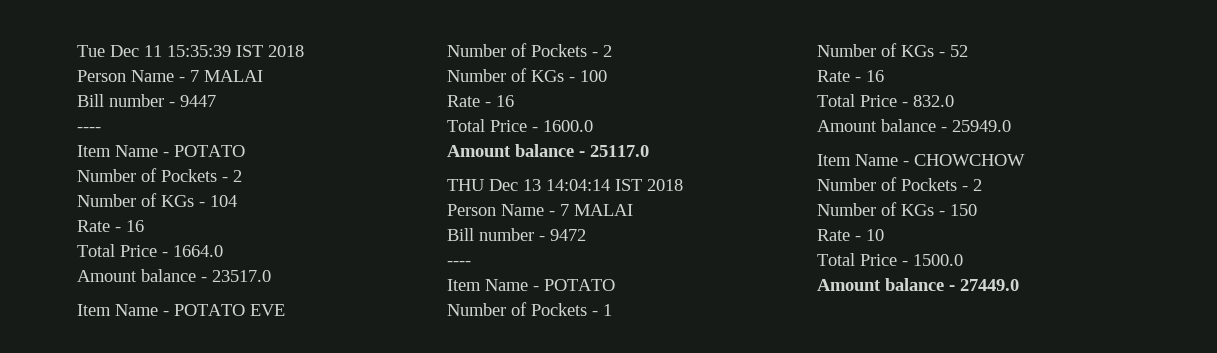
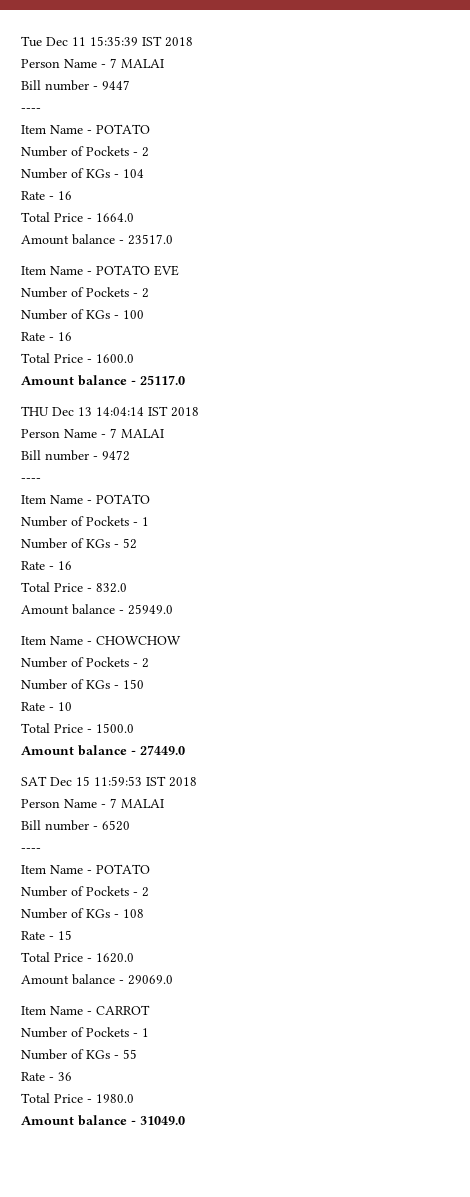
(1019, 285) none -> [21,776,197,787] [21,798,164,808] [21,820,130,831] [21,848,41,852] [21,864,150,874] [21,886,149,897] [21,908,144,919] [21,930,72,940] [21,952,134,963] [21,974,173,985] [21,1005,150,1015] [21,1027,149,1038] [21,1049,137,1060] [21,1072,72,1081] [21,1093,134,1103] [21,1115,185,1126] // SAT Dec 15 11:59:53 IST 2018 // Person Name - 7 MALAI // Bill number - 6520 // ---- // Item Name - POTATO // Number of Pockets - 2 // Number of KGs - 108 // Rate - 15 // Total Price - 1620.0 // Amount balance - 29069.0 // Item Name - CARROT // Number of Pockets - 1 // Number of KGs - 55 // Rate - 36 // Total Price - 1980.0 // Amount balance - 31049.0

